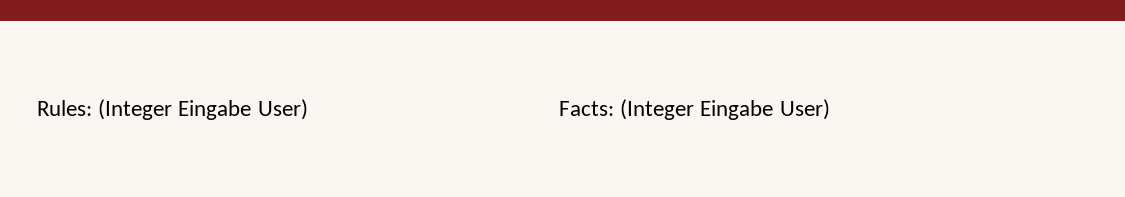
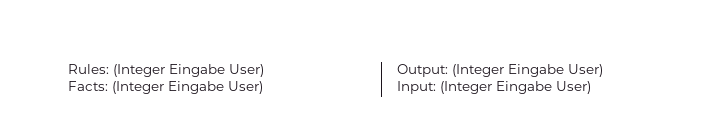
(830, 109) none -> [397,64,603,77] [397,81,591,94] // Output: (Integer Eingabe User) // Input: (Integer Eingabe User)

